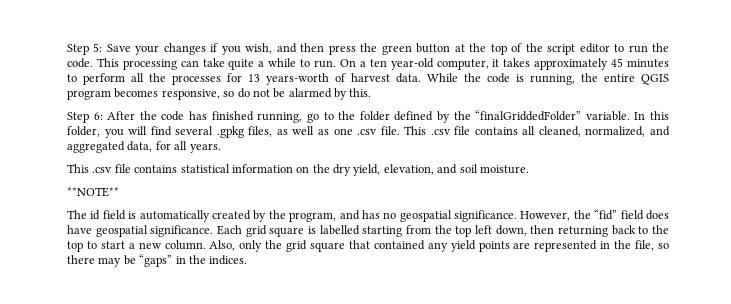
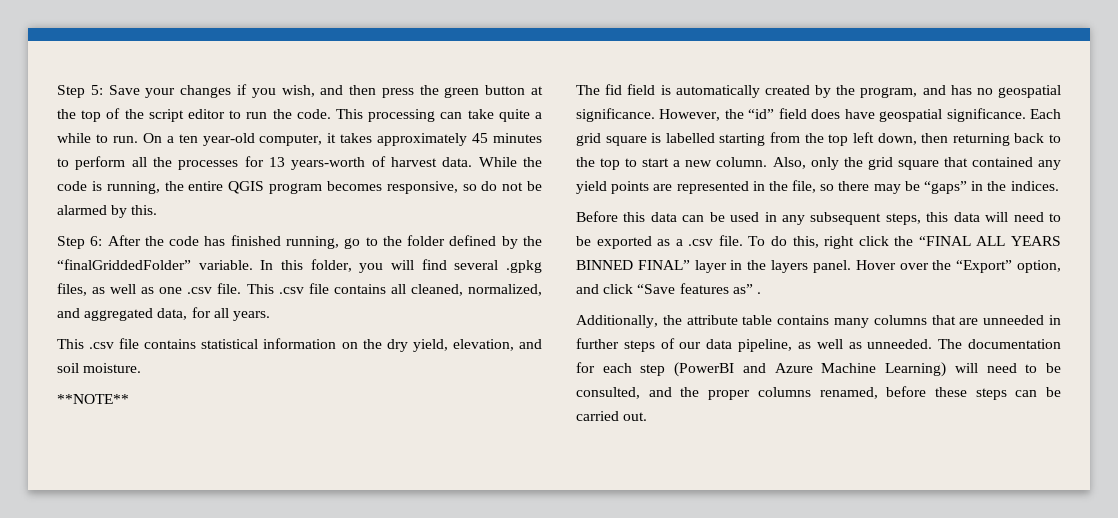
[90,210,101,220] id -> [605,84,623,95] fid
[594,209,618,220] “fid” -> [748,109,775,119] “id”
(248, 260) none -> [576,211,1061,225] [576,235,1061,249] [576,260,1061,273] [576,283,761,294] [576,315,1061,328] [576,338,1061,352] [576,362,1061,377] [576,386,1061,400] [576,411,648,421] // Before this data can be used in any subsequent steps, this data will need to be exported as a .csv file. To do this, right click the “FINAL ALL YEARS BINNED FINAL” layer in the layers panel. Hover over the “Export” option, and click “Save features as” . // Additionally, the attribute table contains many columns that are unneeded in further steps of our data pipeline, as well as unneeded. The documentation for each step (PowerBI and Azure Machine Learning) will need to be consulted, and the proper columns renamed, before these steps can be carried out.

